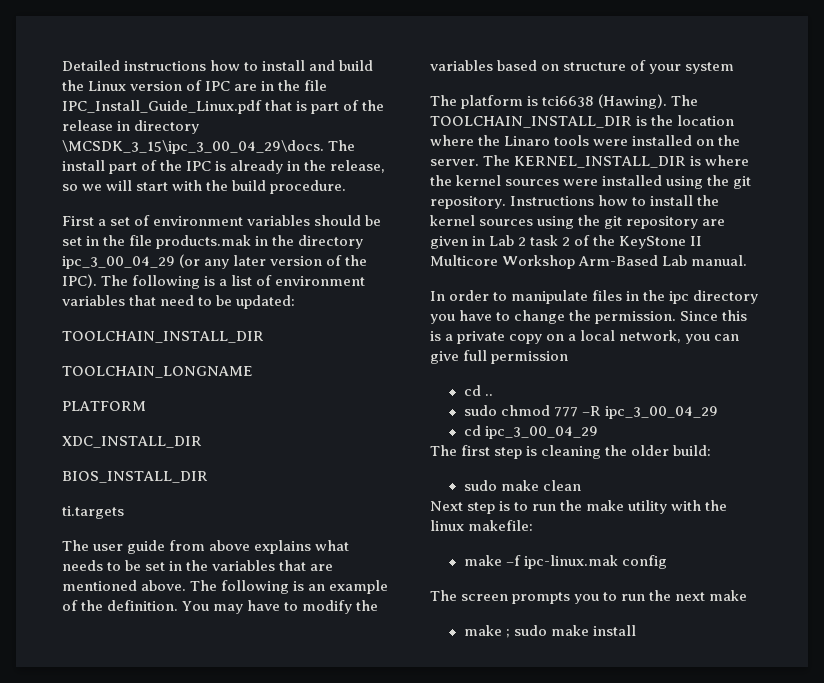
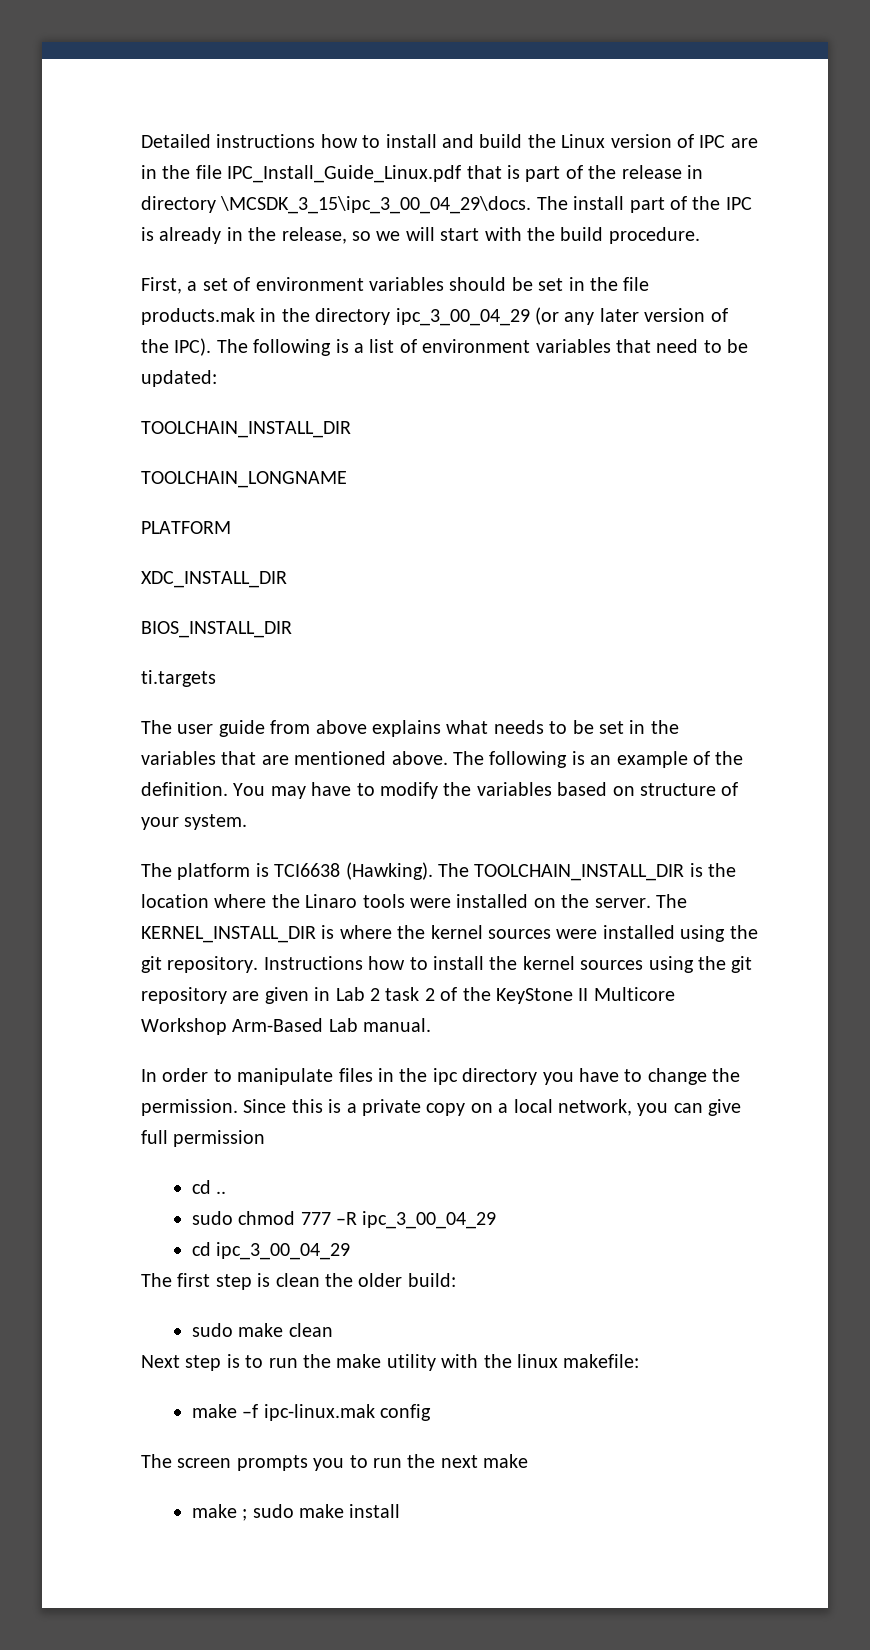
[62,216,94,226] First -> [141,277,182,294] First,
[685,62,735,74] system -> [184,814,248,830] system.
[542,94,668,109] tci6638 (Hawing). -> [274,862,433,880] TCI6638 (Hawking).
[541,445,602,459] cleaning -> [275,1273,320,1287] clean

